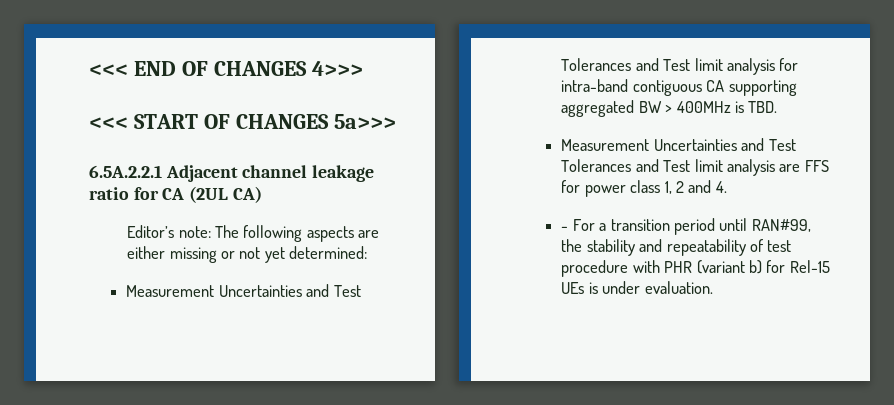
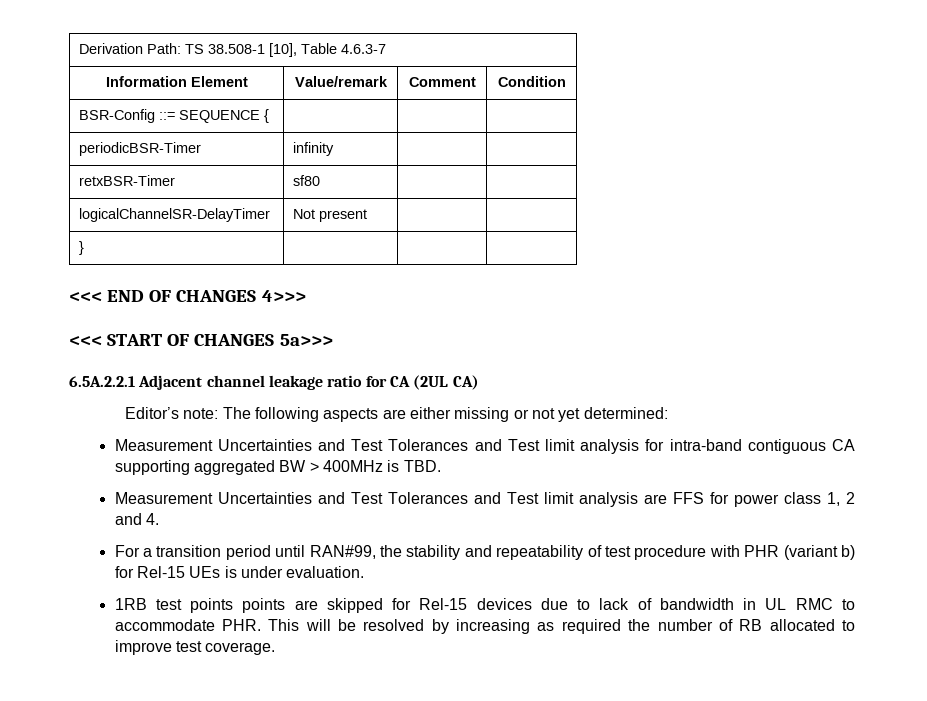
(89, 70) none -> [79,43,387,57] [105,76,248,87] [294,76,388,87] [408,77,476,87] [497,76,566,87] [79,109,270,123] [79,142,202,156] [293,142,335,156] [79,175,176,186] [293,175,321,186] [79,208,271,222] [293,209,368,222] [79,241,85,255] Derivation Path: TS 38.508-1 [10], Table 4.6.3-7 // Information Element | Value/remark | Comment | Condition // BSR-Config ::= SEQUENCE { | | | // periodicBSR-Timer | infinity | | // retxBSR-Timer | sf80 | | // logicalChannelSR-DelayTimer | Not present | | // } | | | //
[561,226,569,231] - -> (159, 519) none
(713, 287) none -> [114,598,855,613] [114,619,856,634] [114,640,276,655] // 1RB test points points are skipped for Rel-15 devices due to lack of bandwidth in UL RMC to accommodate PHR. This will be resolved by increasing as required the number of RB allocated to improve test coverage.

